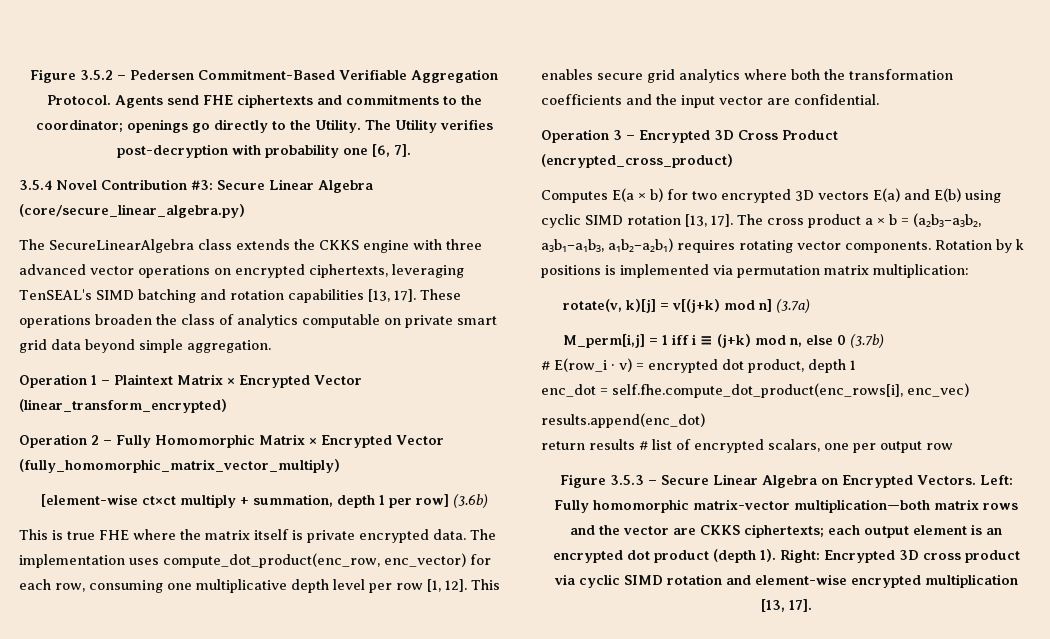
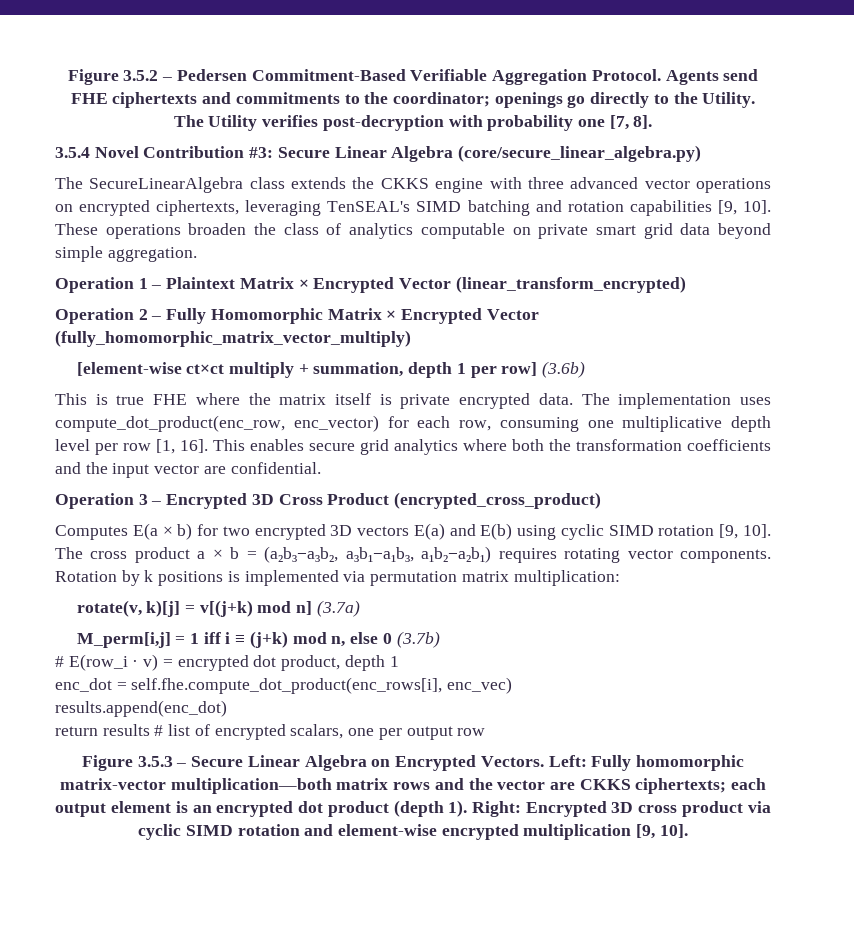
[372,144,411,157] [6, 7]. -> [609,115,653,130] [7, 8].
[367,289,416,302] [13, 17]. -> [717,200,771,215] [9, 10].
[445,579,467,592] 12]. -> [180,439,208,453] 16].
[685,214,733,227] [13, 17]. -> [719,524,771,539] [9, 10].
[760,599,812,612] [13, 17]. -> [636,824,688,839] [9, 10].

